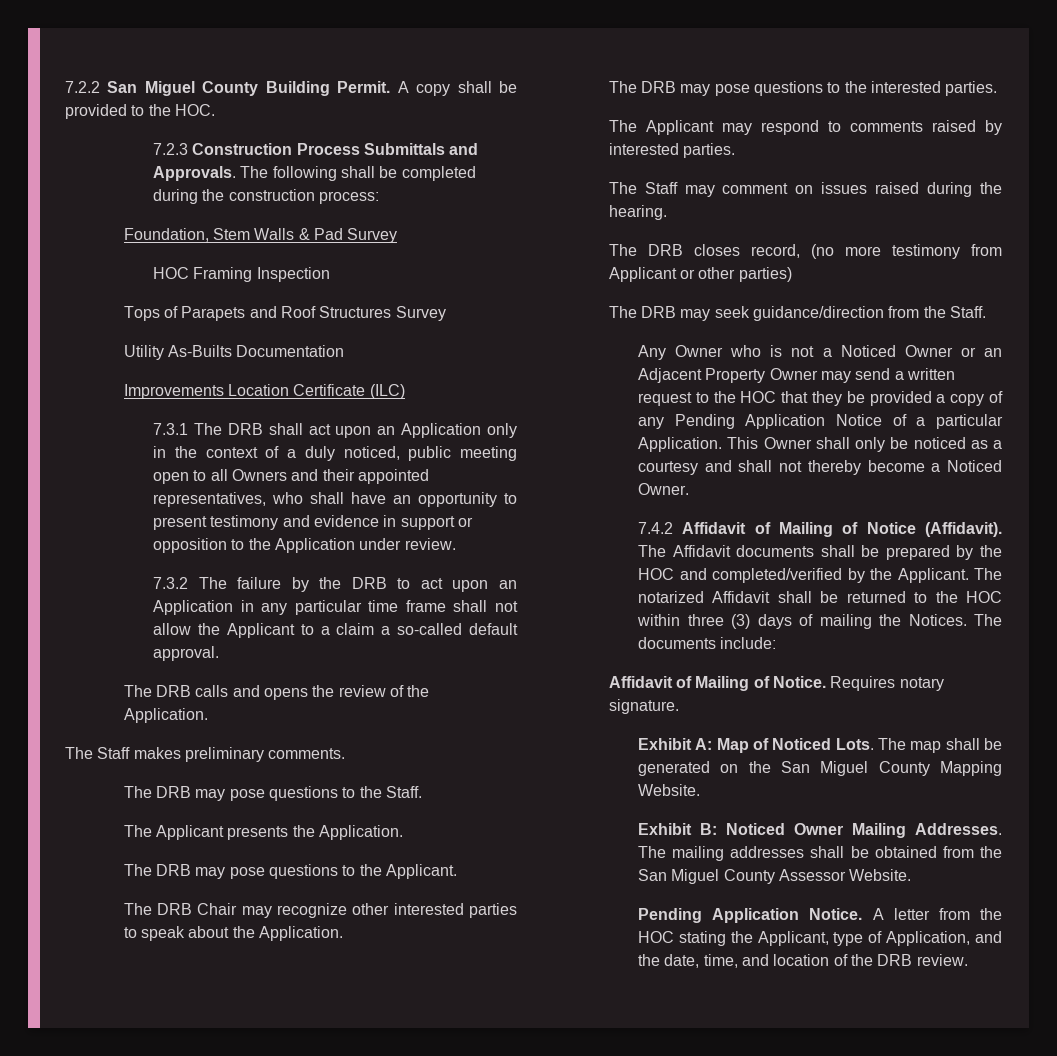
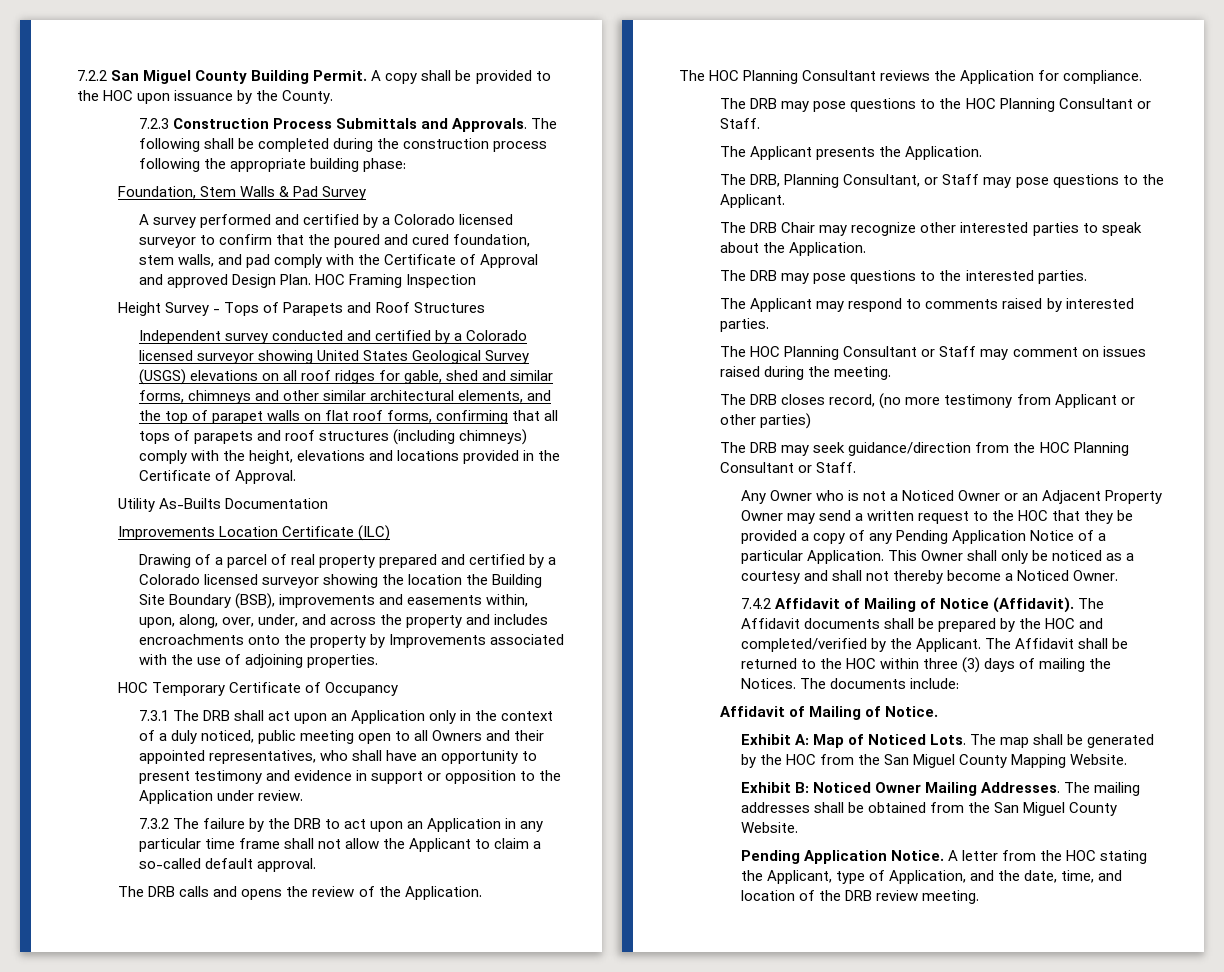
[174,104,215,116] HOC. -> [103,90,334,104] HOC upon issuance by the County.
[319,191,380,204] process: -> [493,141,548,152] [138,158,406,172] process following the appropriate building phase:
(398, 235) none -> [138,214,514,228] [138,234,531,248] [138,254,539,268] [138,274,311,288] A survey performed and certified by a Colorado licensed surveyor to confirm that the poured and cured foundation, stem walls, and pad comply with the Certificate of Approval and approved Design Plan.
(330, 274) none -> [118,302,221,316] Height Survey -
[395,306,446,321] Survey -> [138,330,528,344] [138,350,530,364] [138,369,554,385] [138,390,552,404] [138,410,559,424] [138,429,528,445] [138,450,561,464] [138,470,296,484] // Independent survey conducted and certified by a Colorado licensed surveyor showing United States Geological Survey (USGS) elevations on all roof ridges for gable, shed and similar forms, chimneys and other similar architectural elements, and the top of parapet walls on flat roof forms, confirming that all tops of parapets and roof structures (including chimneys) comply with the height, elevations and locations provided in the Certificate of Approval.
(405, 391) none -> [138,554,557,568] [138,574,543,588] [138,593,529,609] [138,614,549,628] [138,634,565,648] [138,654,379,668] [118,682,399,696] // Drawing of a parcel of real property prepared and certified by a Colorado licensed surveyor showing the location the Building Site Boundary (BSB), improvements and easements within, upon, along, over, under, and across the property and includes encroachments onto the property by Improvements associated with the use of adjoining properties. // HOC Temporary Certificate of Occupancy
[320,626,330,635] a -> (491, 844) none
[97,747,346,762] [123,786,382,801] Staff makes preliminary comments. // The DRB may pose questions to the -> [709,70,1143,84] [720,98,1151,112] HOC Planning Consultant reviews the Application for compliance. // The DRB may pose questions to the HOC Planning Consultant or
[156,864,192,876] DRB -> [750,174,980,188] DRB, Planning Consultant, or Staff
(637, 188) none -> [750,346,936,360] HOC Planning Consultant or
[608,205,667,220] hearing. -> [834,366,892,380] meeting.
(946, 312) none -> [1039,442,1129,456] [720,462,813,473] HOC Planning Consultant or
[638,591,705,603] notarized -> (1011, 643) none
[830,676,944,691] [608,699,679,714] Requires notary signature. -> (939, 711) none
[720,764,739,773] on -> [740,754,854,768] by the HOC from
[779,869,847,881] Assessor -> (1118, 809) none
[916,954,968,966] review. -> [875,890,980,904] review meeting.

